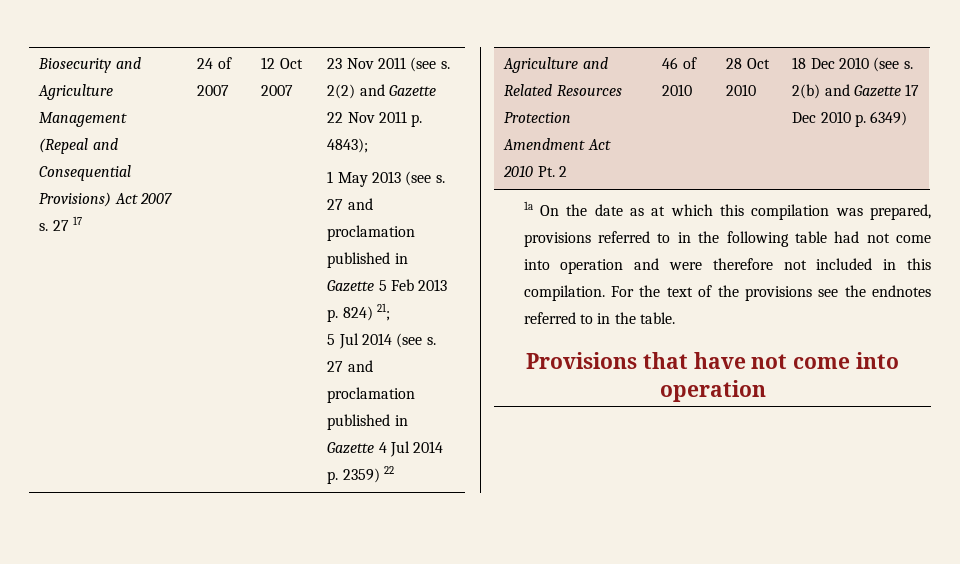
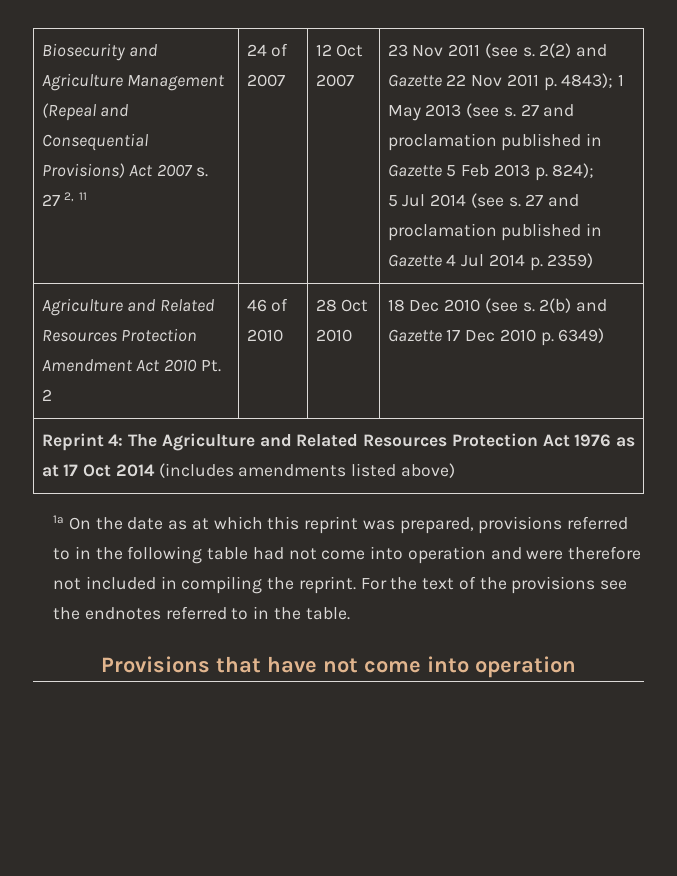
[72,216,82,225] 17 -> [64,192,88,202] 2, 11
(369, 145) // -> (614, 80) none
[342,303,390,321] 824) 21; -> [552,163,595,178] 824);
[383,466,394,474] 22 -> (594, 260) none
(908, 118) none -> [41,433,635,451] [41,463,455,478] // Reprint 4: The Agriculture and Related Resources Protection Act 1976 as at 17 Oct 2014 (includes amendments listed above)
[751,204,830,220] compilation -> [304,516,359,534] reprint
[907,258,931,270] [523,285,605,301] this compilation. -> [181,576,356,594] compiling the reprint.

